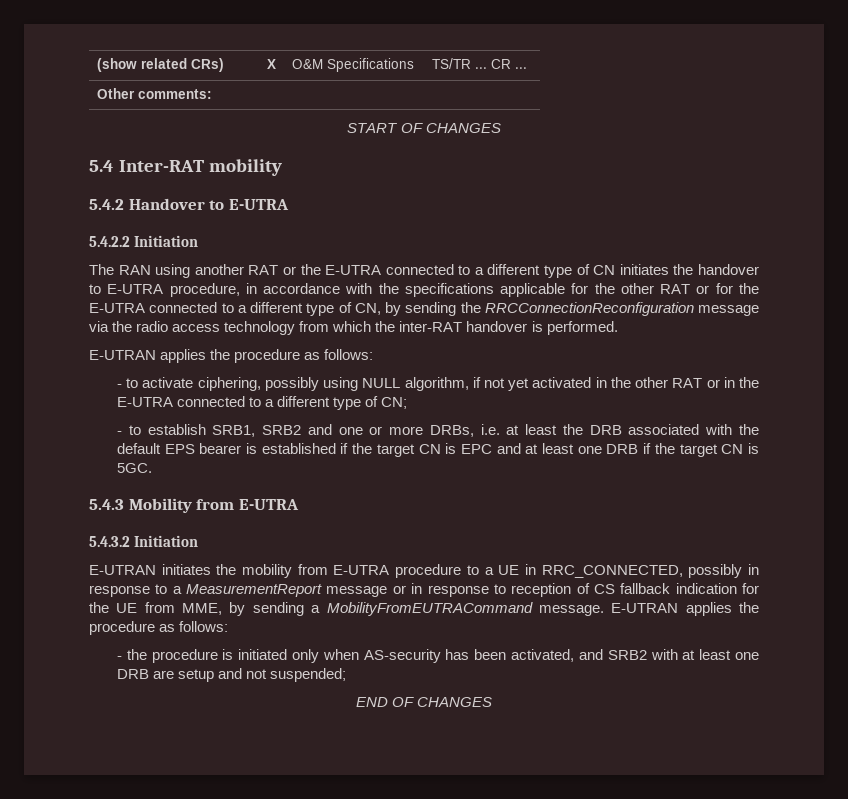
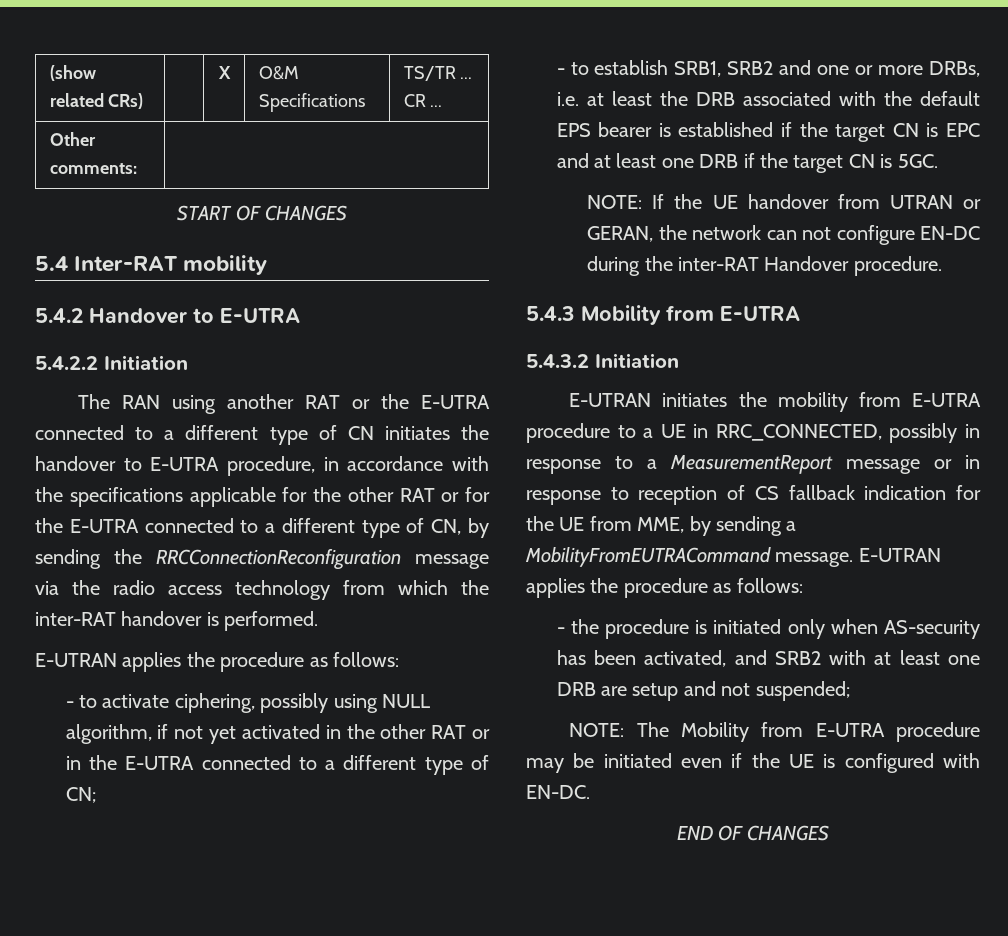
(152, 468) none -> [587,194,981,209] [587,225,980,245] [587,256,942,276] // NOTE: If the UE handover from UTRAN or GERAN, the network can not configure EN-DC during the inter-RAT Handover procedure.
(347, 675) none -> [569,722,980,742] [526,753,980,773] [526,785,590,799] // NOTE: The Mobility from E-UTRA procedure may be initiated even if the UE is configured with EN-DC.

